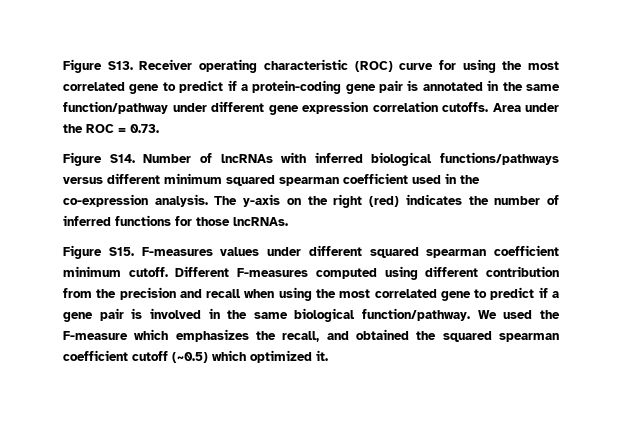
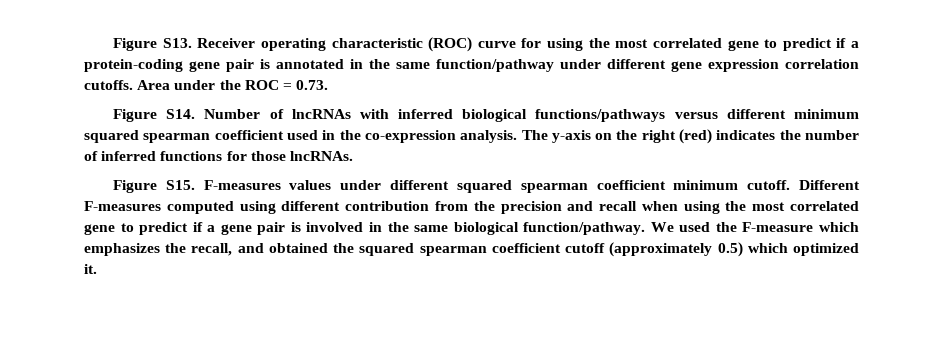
[172,352,208,363] (~0.5) -> [609,242,743,257] (approximately 0.5)

